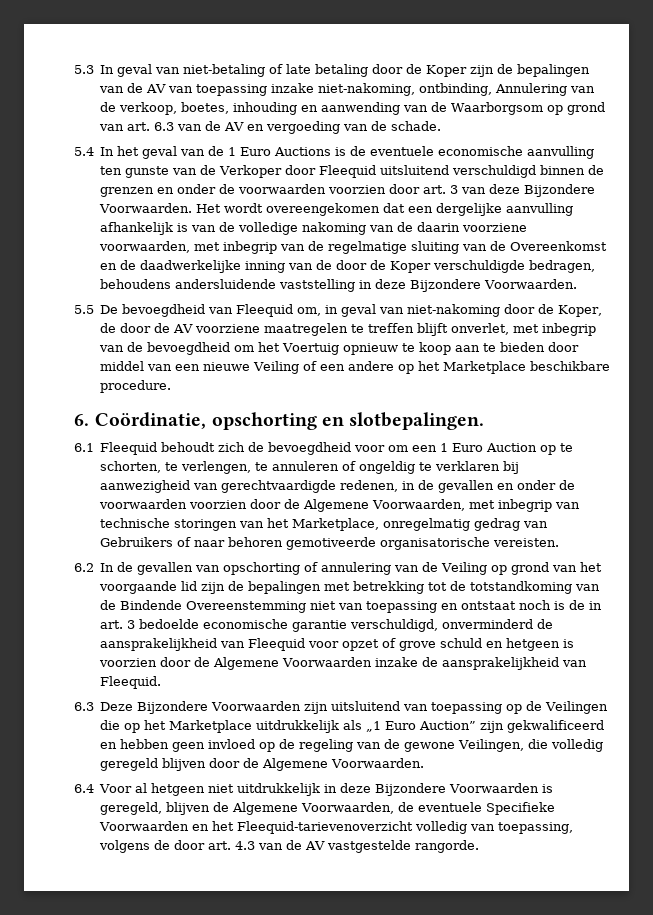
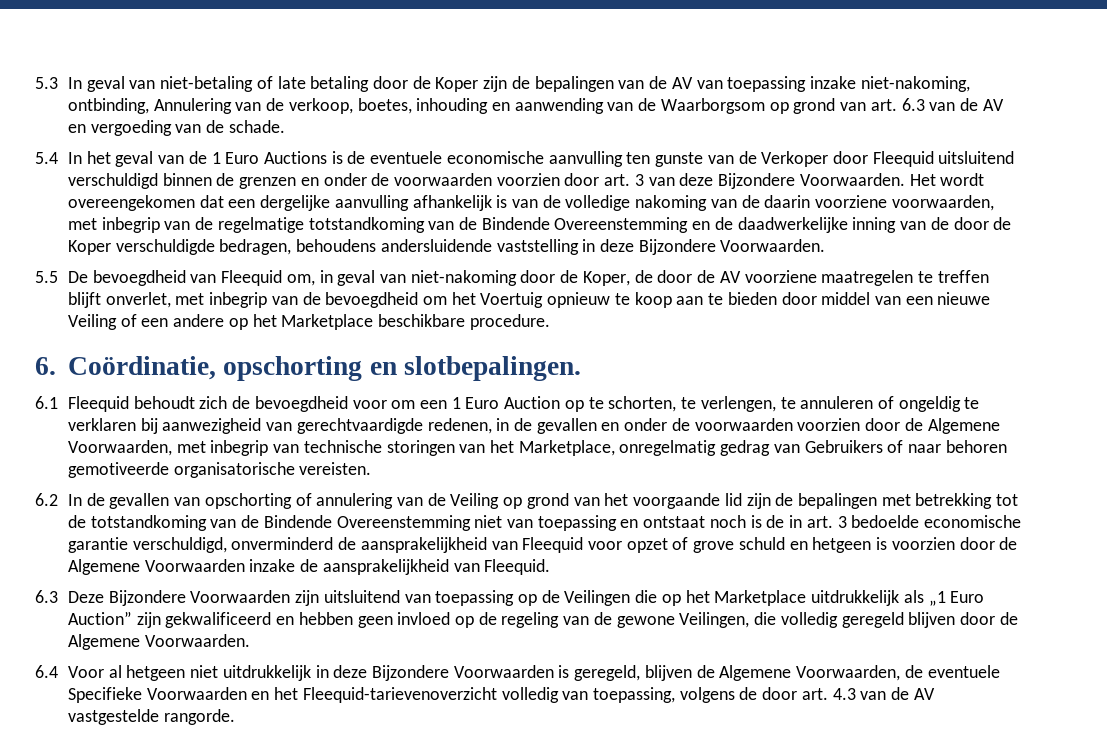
[411,241,608,254] sluiting van de Overeenkomst -> [308,217,689,233] totstandkoming van de Bindende Overeenstemming

